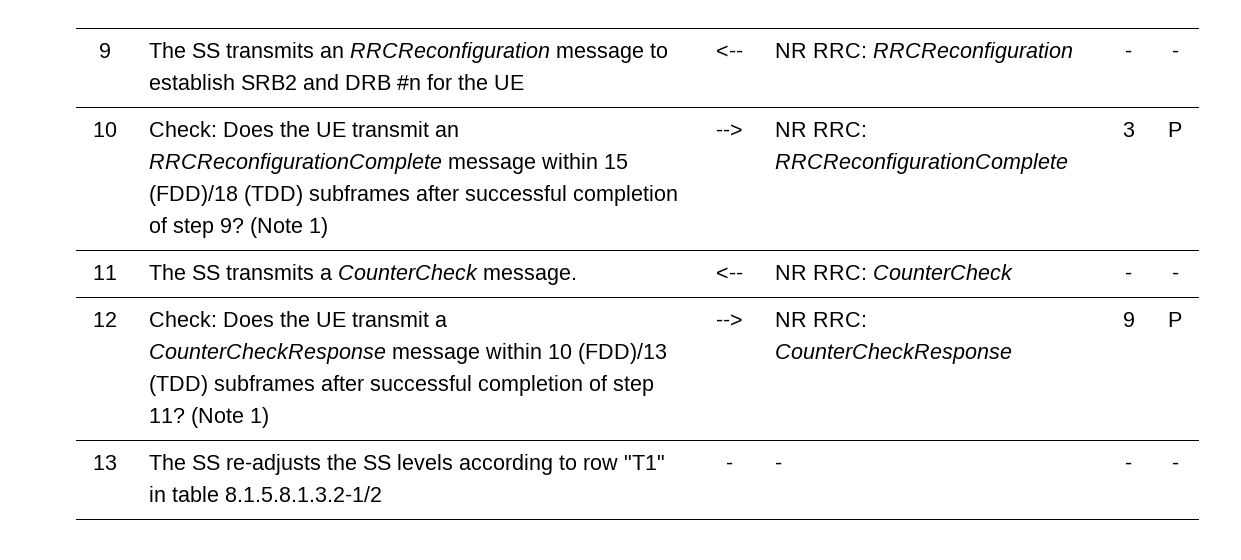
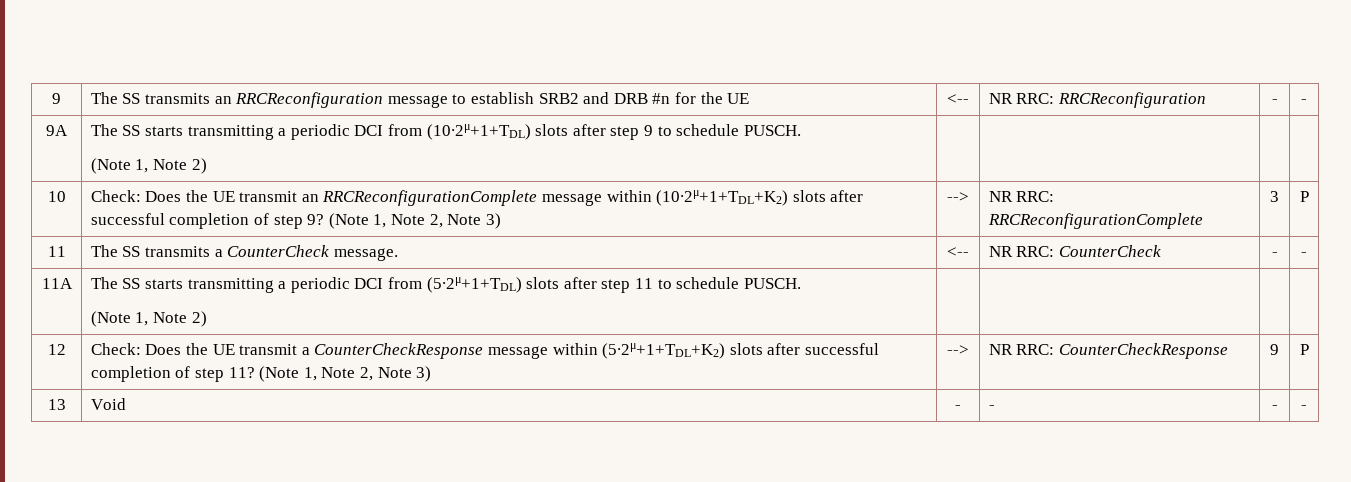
(1179, 54) none -> [46,125,68,136] [90,124,801,140] [90,158,207,174] // 9A | The SS starts transmitting a periodic DCI from (10∙2μ+1+TDL) slots after step 9 to schedule PUSCH. // (Note 1, Note 2) | | | |
[604,154,629,169] [149,185,411,206] 15 (FDD)/18 (TDD) subframes -> [656,190,826,206] (10∙2μ+1+TDL+K2) slots
[309,217,329,238] 1) -> [373,213,501,229] 1, Note 2, Note 3)
(1179, 276) none -> [41,278,73,289] [90,277,801,293] [90,311,207,327] // 11A | The SS starts transmitting a periodic DCI from (5∙2μ+1+TDL) slots after step 11 to schedule PUSCH. // (Note 1, Note 2) | | | |
[548,343,668,364] [149,375,316,396] 10 (FDD)/13 (TDD) subframes -> [602,343,763,359] (5∙2μ+1+TDL+K2) slots
[250,407,270,428] 1) -> [303,366,432,382] 1, Note 2, Note 3)
[149,454,666,475] [149,486,383,502] The SS re-adjusts the SS levels according to row "T1" in table 8.1.5.8.1.3.2-1/2 -> [90,398,126,410] Void

